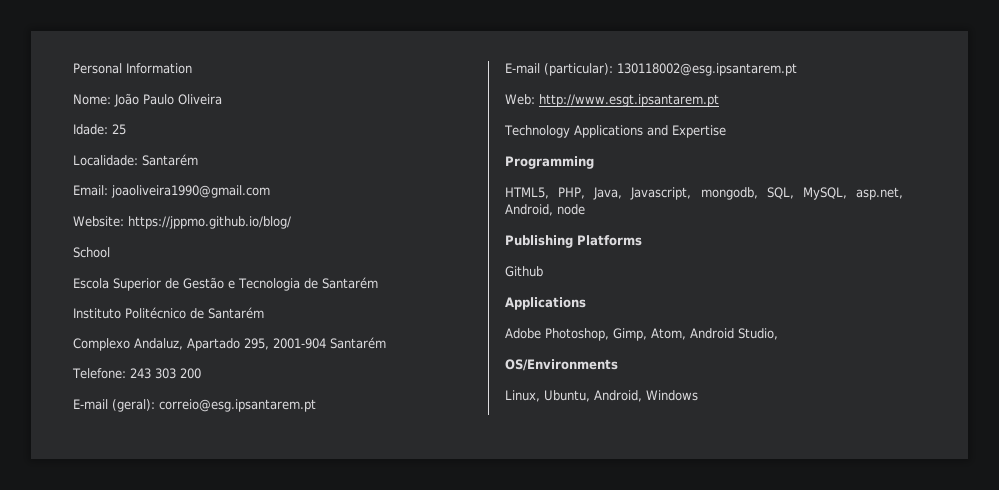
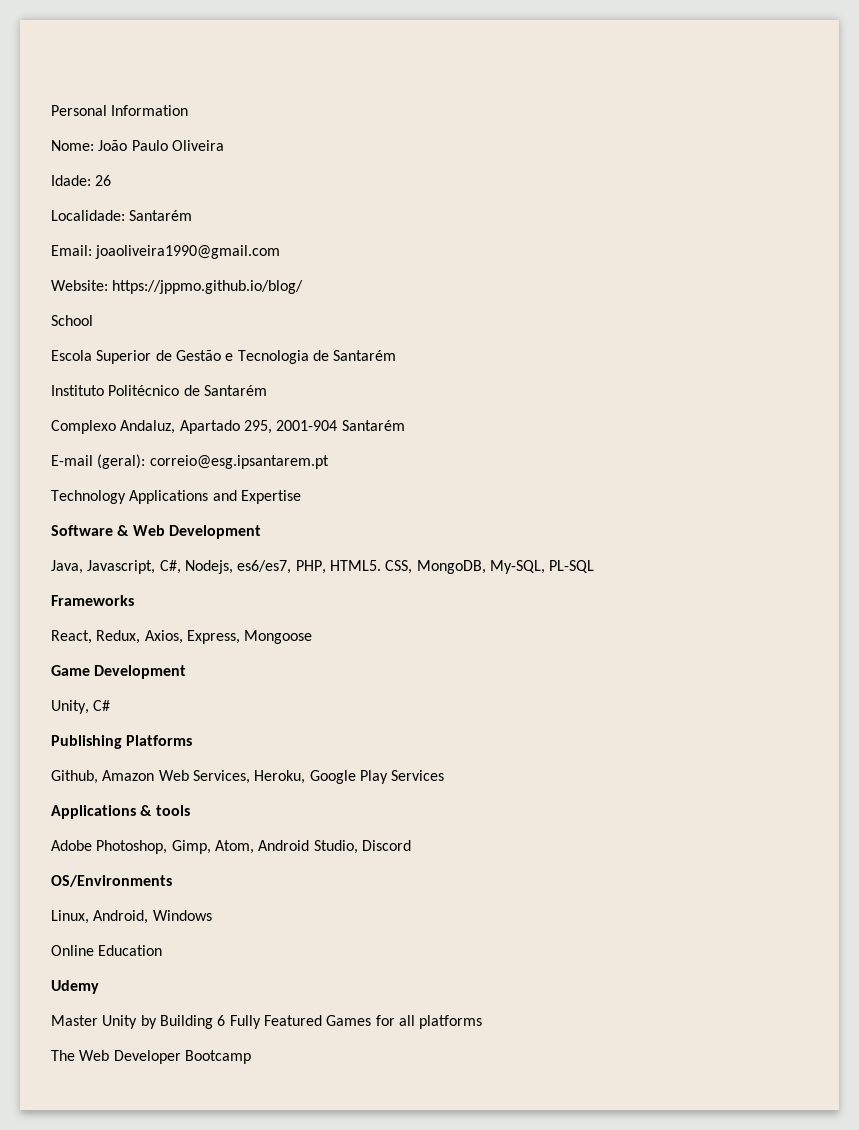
[112,124,126,135] 25 -> [95,175,112,186] 26
[72,368,201,379] // Telefone: 243 303 200 -> (405, 425) none
[505,63,797,76] [505,94,719,107] // E-mail (particular): 130118002@esg.ipsantarem.pt // Web: http://www.esgt.ipsantarem.pt -> (329, 462) none
[505,156,594,169] [505,187,903,200] [505,204,585,216] [505,235,642,248] [505,266,543,277] [505,297,586,310] Programming // HTML5, PHP, Java, Javascript, mongodb, SQL, MySQL, asp.net, Android, node // Publishing Platforms // Github // Applications -> [51,525,261,539] [51,560,595,574] [51,595,134,606] [51,630,313,644] [51,665,187,679] [51,700,111,714] [51,735,193,749] [51,770,445,784] [51,805,190,819] Software & Web Development // Java, Javascript, C#, Nodejs, es6/es7, PHP, HTML5. CSS, MongoDB, My-SQL, PL-SQL // Frameworks // React, Redux, Axios, Express, Mongoose // Game Development // Unity, C# // Publishing Platforms // Github, Amazon Web Services, Heroku, Google Play Services // Applications & tools
(778, 334) none -> [361,840,411,851] Discord
[544,390,590,402] Ubuntu, -> (89, 917) none
(698, 395) none -> [51,945,163,956] [51,980,99,994] [51,1015,483,1029] [51,1050,251,1064] // Online Education // Udemy // Master Unity by Building 6 Fully Featured Games for all platforms // The Web Developer Bootcamp

